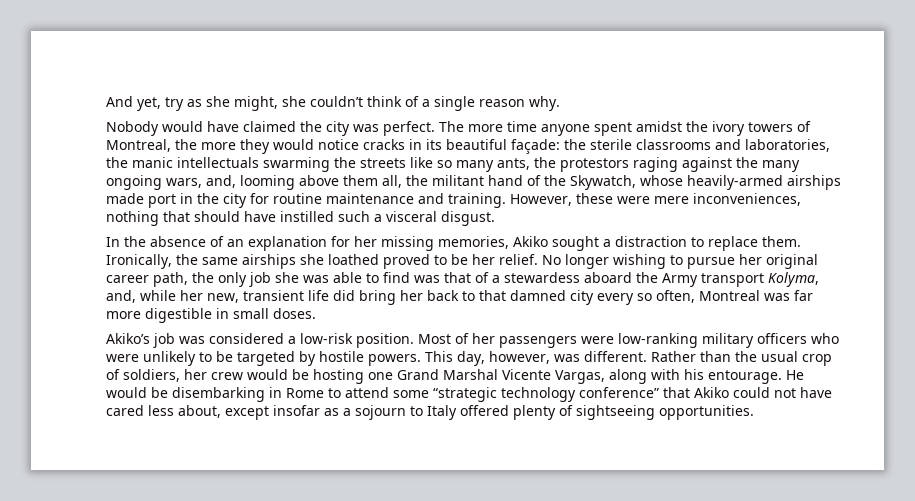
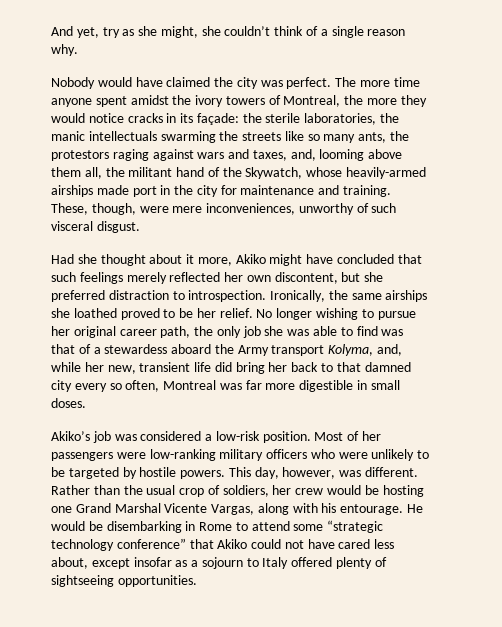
[446,139,507,150] beautiful -> (194, 118) none
[636,139,741,150] classrooms and -> (301, 118) none
[736,157,800,172] [106,175,202,190] the many ongoing wars, -> [197,149,287,161] wars and taxes,
[273,193,322,204] routine -> (237, 190) none
[510,193,613,206] However, these -> [51,203,136,215] These, though,
[106,211,495,226] [106,236,801,251] nothing that should have instilled such a visceral disgust. // In the absence of an explanation for her missing memories, Akiko sought a distraction to replace them. -> [298,203,397,215] [51,221,140,233] [51,254,422,266] [51,272,384,284] [51,290,267,302] unworthy of such visceral disgust. // Had she thought about it more, Akiko might have concluded that such feelings merely reflected her own discontent, but she preferred distraction to introspection.

